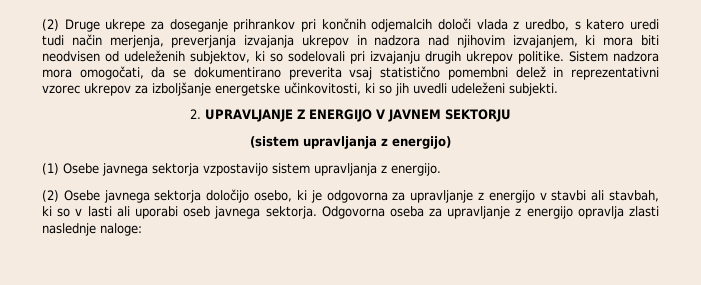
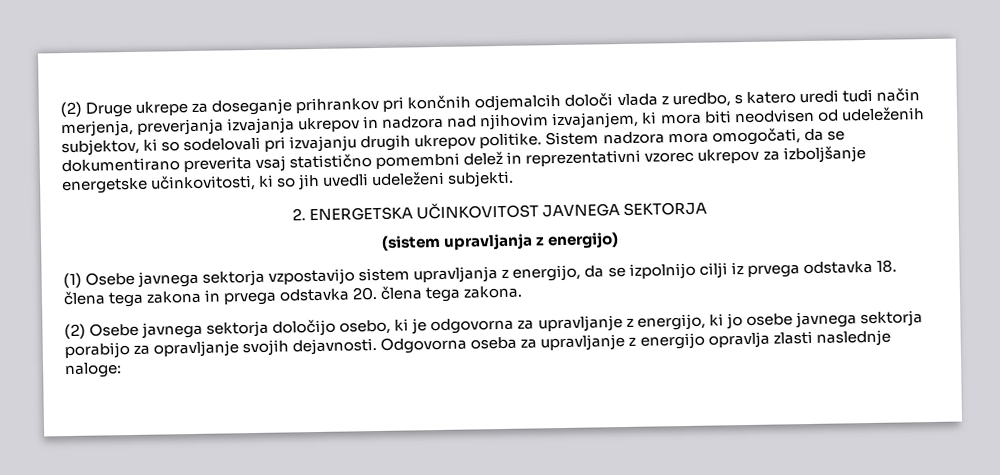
[205,109,511,122] UPRAVLJANJE Z ENERGIJO V JAVNEM SEKTORJU -> [308,201,708,222] ENERGETSKA UČINKOVITOST JAVNEGA SEKTORJA
[391,163,441,176] energijo. -> [512,259,897,282] [63,285,523,308] energijo, da se izpolnijo cilji iz prvega odstavka 18. člena tega zakona in prvega odstavka 20. člena tega zakona.
[488,190,659,203] [42,206,317,219] energijo v stavbi ali stavbah, ki so v lasti ali uporabi oseb javnega sektorja. -> [636,310,923,331] [64,337,378,360] energijo, ki jo osebe javnega sektorja porabijo za opravljanje svojih dejavnosti.

